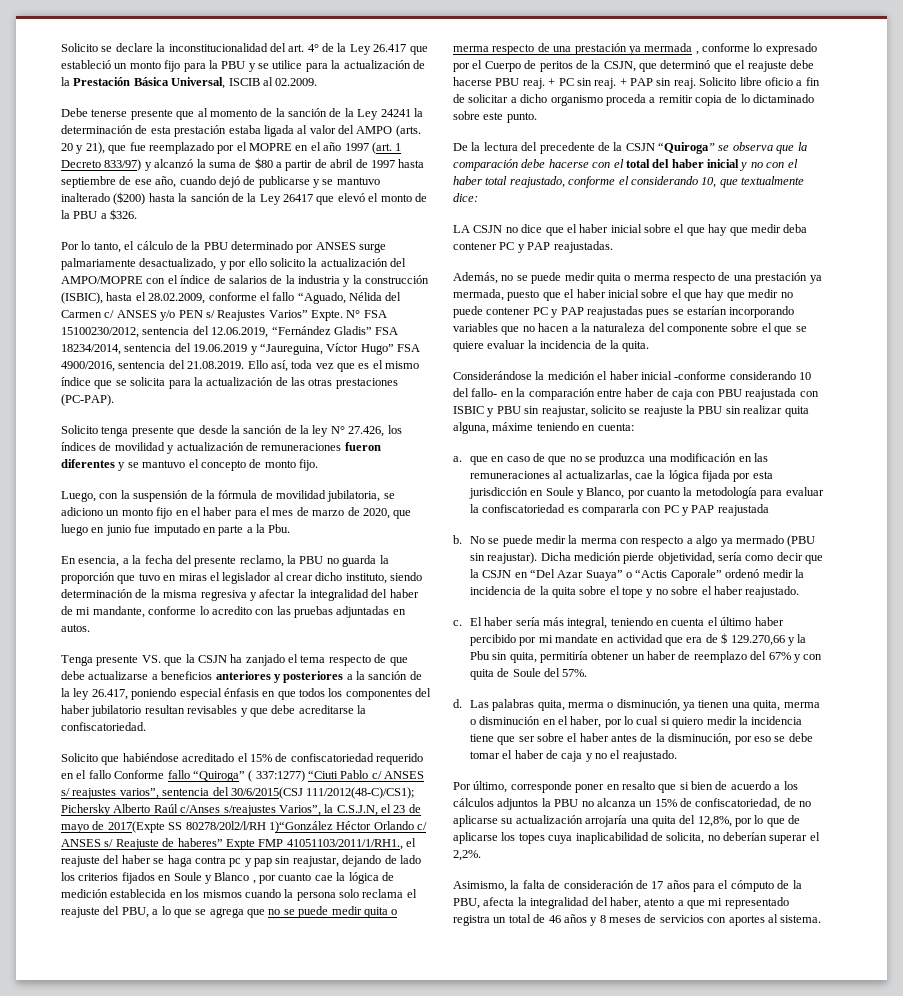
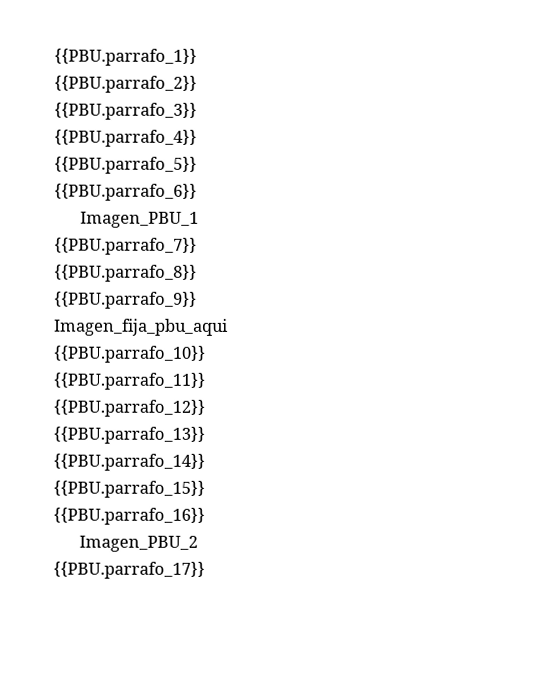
[61,43,428,55] [61,60,425,72] [61,77,318,89] [61,108,423,120] [61,125,421,137] [61,142,402,154] [61,158,425,171] [61,176,380,188] [61,192,427,205] [61,209,138,220] [61,241,387,253] [61,258,406,270] [61,275,430,287] [61,292,402,304] [61,310,387,321] [61,326,399,338] [61,343,420,355] [61,360,420,372] [61,377,398,389] [61,394,114,406] [61,425,402,437] [61,442,381,454] [61,459,318,471] [61,490,395,502] [61,507,412,519] [61,524,291,536] [61,555,389,567] [61,572,423,584] [61,589,419,601] [61,606,406,618] [61,624,90,632] [61,654,408,666] [61,671,422,683] [61,688,432,700] [61,705,366,717] [61,722,146,731] [61,753,423,765] [61,770,425,782] [61,787,415,799] [61,804,421,816] [61,821,427,833] [61,838,416,850] [61,855,421,867] [61,872,394,884] [61,889,417,901] [61,906,398,918] [453,43,817,55] [453,60,814,72] [453,77,820,89] [453,94,815,106] [453,111,537,123] [453,142,807,154] [453,159,798,171] [453,176,804,188] [453,193,478,202] [453,224,808,236] [453,241,613,253] [453,272,822,284] [453,289,793,301] [453,306,795,318] [453,323,807,335] [453,340,650,352] [453,371,811,380] [453,388,819,400] [453,405,809,417] [453,422,634,434] [453,453,768,465] [469,470,773,482] [468,487,824,499] [469,504,769,516] [453,535,816,547] [469,552,824,564] [469,569,804,581] [469,586,800,598] [453,617,784,629] [469,633,807,646] [469,651,823,663] [469,668,588,680] [453,699,820,711] [469,716,803,728] [469,733,813,745] [469,750,677,762] [453,781,798,793] [453,798,812,810] [453,815,801,827] [453,832,820,844] [453,850,481,861] [453,880,802,892] [453,897,789,909] [453,914,822,926] Solicito se declare la inconstitucionalidad del art. 4° de la Ley 26.417 que estableció un monto fijo para la PBU y se utilice para la actualización de la Prestación Básica Universal, ISCIB al 02.2009. // Debe tenerse presente que al momento de la sanción de la Ley 24241 la determinación de esta prestación estaba ligada al valor del AMPO (arts. 20 y 21), que fue reemplazado por el MOPRE en el año 1997 (art. 1 Decreto 833/97) y alcanzó la suma de $80 a partir de abril de 1997 hasta septiembre de ese año, cuando dejó de publicarse y se mantuvo inalterado ($200) hasta la sanción de la Ley 26417 que elevó el monto de la PBU a $326. // Por lo tanto, el cálculo de la PBU determinado por ANSES surge palmariamente desactualizado, y por ello solicito la actualización del AMPO/MOPRE con el índice de salarios de la industria y la construcción (ISBIC), hasta el 28.02.2009, conforme el fallo “Aguado, Nélida del Carmen c/ ANSES y/o PEN s/ Reajustes Varios” Expte. N° FSA 15100230/2012, sentencia del 12.06.2019, “Fernández Gladis” FSA 18234/2014, sentencia del 19.06.2019 y “Jaureguina, Víctor Hugo” FSA 4900/2016, sentencia del 21.08.2019. Ello así, toda vez que es el mismo índice que se solicita para la actualización de las otras prestaciones (PC-PAP). // Solicito tenga presente que desde la sanción de la ley N° 27.426, los índices de movilidad y actualización de remuneraciones fueron diferentes y se mantuvo el concepto de monto fijo. // Luego, con la suspensión de la fórmula de movilidad jubilatoria, se adiciono un monto fijo en el haber para el mes de marzo de 2020, que luego en junio fue imputado en parte a la Pbu. // En esencia, a la fecha del presente reclamo, la PBU no guarda la proporción que tuvo en miras el legislador al crear dicho instituto, siendo determinación de la misma regresiva y afectar la integralidad del haber de mi mandante, conforme lo acredito con las pruebas adjuntadas en autos. // Tenga presente VS. que la CSJN ha zanjado el tema respecto de que debe actualizarse a beneficios anteriores y posteriores a la sanción de la ley 26.417, poniendo especial énfasis en que todos los componentes del haber jubilatorio resultan revisables y que debe acreditarse la confiscatoriedad. // Solicito que habiéndose acreditado el 15% de confiscatoriedad requerido en el fallo Conforme fallo “Quiroga” ( 337:1277) “Ciuti Pablo c/ ANSES s/ reajustes varios”, sentencia del 30/6/2015(CSJ 111/2012(48-C)/CS1); Pichersky Alberto Raúl c/Anses s/reajustes Varios”, la C.S.J.N, el 23 de mayo de 2017(Expte SS 80278/20l2/l/RH 1)“González Héctor Orlando c/ ANSES s/ Reajuste de haberes” Expte FMP 41051103/2011/1/RH1., el reajuste del haber se haga contra pc y pap sin reajustar, dejando de lado los criterios fijados en Soule y Blanco , por cuanto cae la lógica de medición establecida en los mismos cuando la persona solo reclama el reajuste del PBU, a lo que se agrega que no se puede medir quita o merma respecto de una prestación ya mermada , conforme lo expresado por el Cuerpo de peritos de la CSJN, que determinó que el reajuste debe hacerse PBU reaj. + PC sin reaj. + PAP sin reaj. Solicito libre oficio a fin de solicitar a dicho organismo proceda a remitir copia de lo dictaminado sobre este punto. // De la lectura del precedente de la CSJN “Quiroga” se observa que la comparación debe hacerse con el total del haber inicial y no con el haber total reajustado, conforme el considerando 10, que textualmente dice: // LA CSJN no dice que el haber inicial sobre el que hay que medir deba contener PC y PAP reajustadas. // Además, no se puede medir quita o merma respecto de una prestación ya mermada, puesto que el haber inicial sobre el que hay que medir no puede contener PC y PAP reajustadas pues se estarían incorporando variables que no hacen a la naturaleza del componente sobre el que se quiere evaluar la incidencia de la quita. // Considerándose la medición el haber inicial -conforme considerando 10 del fallo- en la comparación entre haber de caja con PBU reajustada con ISBIC y PBU sin reajustar, solicito se reajuste la PBU sin realizar quita alguna, máxime teniendo en cuenta: // a. que en caso de que no se produzca una modificación en las remuneraciones al actualizarlas, cae la lógica fijada por esta jurisdicción en Soule y Blanco, por cuanto la metodología para evaluar la confiscatoriedad es compararla con PC y PAP reajustada // b. No se puede medir la merma con respecto a algo ya mermado (PBU sin reajustar). Dicha medición pierde objetividad, sería como decir que la CSJN en “Del Azar Suaya” o “Actis Caporale” ordenó medir la incidencia de la quita sobre el tope y no sobre el haber reajustado. // c. El haber sería más integral, teniendo en cuenta el último haber percibido por mi mandate en actividad que era de $ 129.270,66 y la Pbu sin quita, permitiría obtener un haber de reemplazo del 67% y con quita de Soule del 57%. // d. Las palabras quita, merma o disminución, ya tienen una quita, merma o disminución en el haber, por lo cual si quiero medir la incidencia tiene que ser sobre el haber antes de la disminución, por eso se debe tomar el haber de caja y no el reajustado. // Por último, corresponde poner en resalto que si bien de acuerdo a los cálculos adjuntos la PBU no alcanza un 15% de confiscatoriedad, de no aplicarse su actualización arrojaría una quita del 12,8%, por lo que de aplicarse los topes cuya inaplicabilidad de solicita, no deberían superar el 2,2%. // Asimismo, la falta de consideración de 17 años para el cómputo de la PBU, afecta la integralidad del haber, atento a que mi representado registra un total de 46 años y 8 meses de servicios con aportes al sistema. -> [54,48,197,66] [54,75,197,93] [54,102,197,120] [54,129,197,147] [54,156,197,174] [54,183,197,201] [80,211,200,228] [54,237,197,255] [54,264,197,282] [54,291,197,309] [54,318,229,336] [53,345,206,363] [53,372,205,390] [53,399,205,417] [53,426,205,444] [53,453,205,471] [53,480,205,498] [53,507,205,525] [79,535,199,552] [53,561,205,579] {{PBU.parrafo_1}} // {{PBU.parrafo_2}} // {{PBU.parrafo_3}} // {{PBU.parrafo_4}} // {{PBU.parrafo_5}} // {{PBU.parrafo_6}} // Imagen_PBU_1 // {{PBU.parrafo_7}} // {{PBU.parrafo_8}} // {{PBU.parrafo_9}} // Imagen_fija_pbu_aqui // {{PBU.parrafo_10}} // {{PBU.parrafo_11}} // {{PBU.parrafo_12}} // {{PBU.parrafo_13}} // {{PBU.parrafo_14}} // {{PBU.parrafo_15}} // {{PBU.parrafo_16}} // Imagen_PBU_2 // {{PBU.parrafo_17}}

